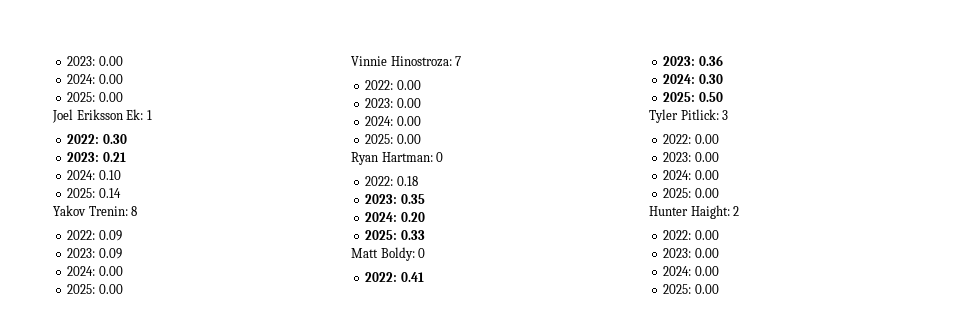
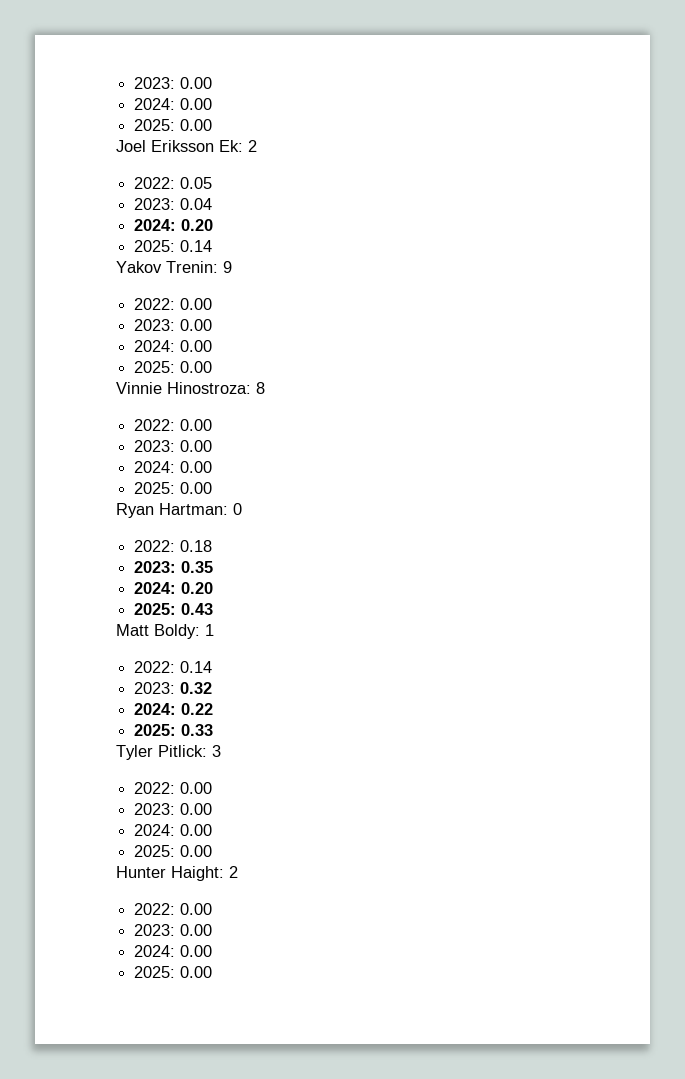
[146,110,152,120] [67,134,127,144] [67,152,126,162] [67,170,121,180] 1 // 2022: 0.30 // 2023: 0.21 // 2024: 0.10 -> [248,140,257,152] [134,177,213,189] [134,198,213,210] [134,219,214,231] 2 // 2022: 0.05 // 2023: 0.04 // 2024: 0.20
[131,206,138,216] [67,230,122,241] [67,248,122,259] 8 // 2022: 0.09 // 2023: 0.09 -> [223,261,232,273] [134,298,213,310] [134,319,213,331] 9 // 2022: 0.00 // 2023: 0.00
[455,56,462,66] 7 -> [256,382,265,394] 8
[400,230,425,240] 0.33 -> [181,603,214,615] 0.43
[418,248,426,258] [365,272,424,282] [663,55,723,66] [663,74,723,84] [663,92,723,102] 0 // 2022: 0.41 // 2023: 0.36 // 2024: 0.30 // 2025: 0.50 -> [205,624,214,636] [134,661,213,673] [134,682,213,694] [134,703,214,715] [134,724,214,736] 1 // 2022: 0.14 // 2023: 0.32 // 2024: 0.22 // 2025: 0.33

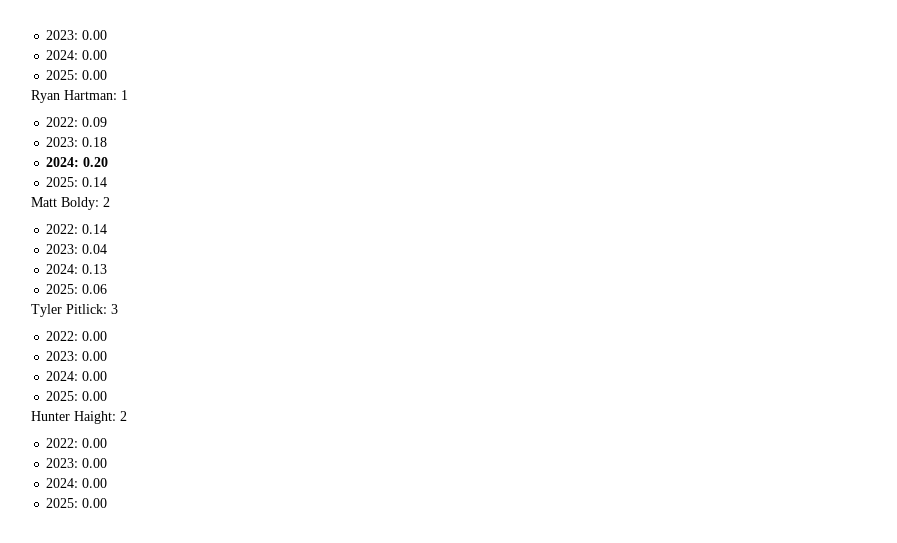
[134,77,213,89] [134,98,213,110] [134,119,213,131] [116,140,257,152] [134,177,213,189] [134,198,213,210] [134,219,214,231] [134,240,213,252] [116,261,232,273] [134,298,213,310] [134,319,213,331] [134,340,213,352] [134,361,213,373] [116,382,265,394] [134,419,213,431] [134,440,213,452] [134,461,213,473] [134,482,213,494] 2023: 0.00 // 2024: 0.00 // 2025: 0.00 // Joel Eriksson Ek: 2 // 2022: 0.05 // 2023: 0.04 // 2024: 0.20 // 2025: 0.14 // Yakov Trenin: 9 // 2022: 0.00 // 2023: 0.00 // 2024: 0.00 // 2025: 0.00 // Vinnie Hinostroza: 8 // 2022: 0.00 // 2023: 0.00 // 2024: 0.00 // 2025: 0.00 -> [46,30,108,40] [46,50,108,60] [46,70,108,80] 2023: 0.00 // 2024: 0.00 // 2025: 0.00
[233,503,242,515] [134,540,213,552] [134,561,214,573] [134,582,214,594] [134,603,214,615] 0 // 2022: 0.18 // 2023: 0.35 // 2024: 0.20 // 2025: 0.43 -> [121,90,128,100] [46,117,108,127] [46,137,108,147] [46,157,109,167] [46,177,108,187] 1 // 2022: 0.09 // 2023: 0.18 // 2024: 0.20 // 2025: 0.14
[205,624,214,636] 1 -> [103,197,110,207] 2
[180,682,213,694] [134,703,214,715] [134,724,214,736] 0.32 // 2024: 0.22 // 2025: 0.33 -> [82,244,108,254] [46,264,108,274] [46,284,108,294] 0.04 // 2024: 0.13 // 2025: 0.06

